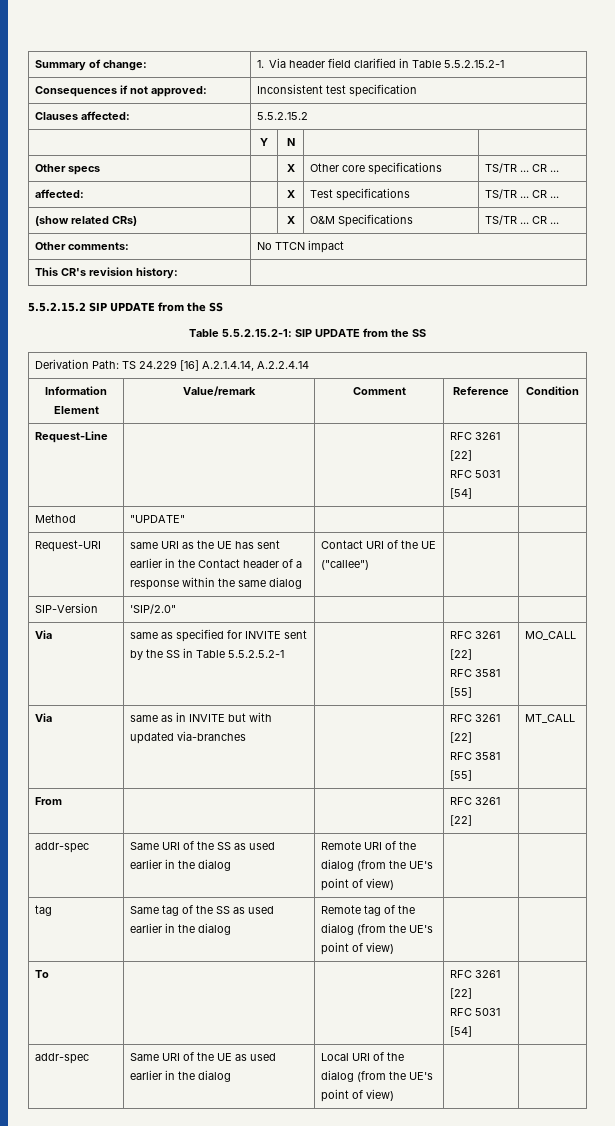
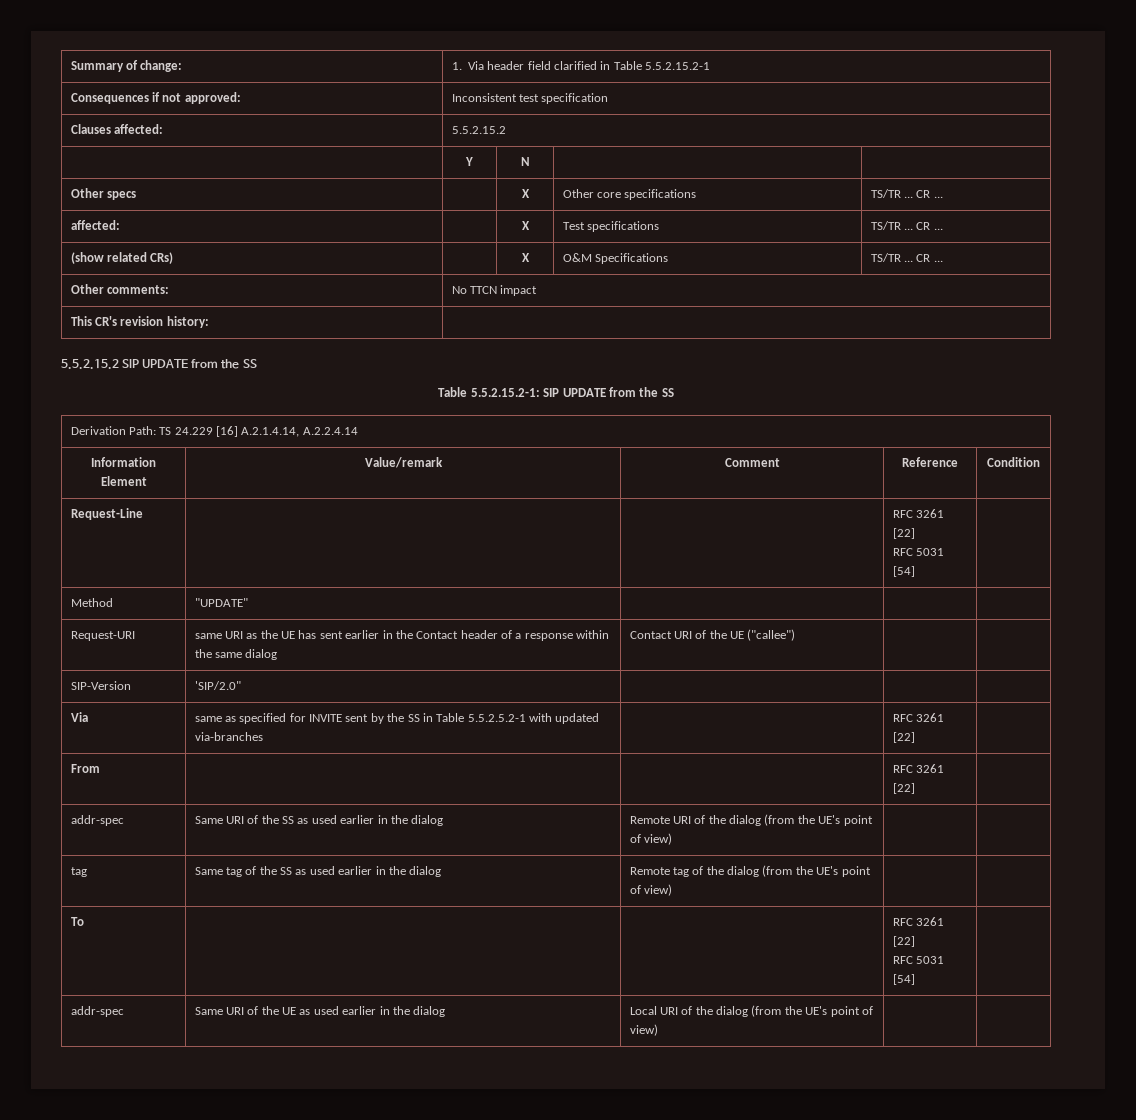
[449,631,500,639] [449,649,472,660] [449,669,500,677] [449,687,472,698] [524,631,576,640] [34,713,52,722] [129,712,246,722] | | RFC 3261 [22] // RFC 3581 [55] | MO_CALL // Via | same as in INVITE but -> (526, 718) none
[449,752,500,760] [449,770,472,781] [524,714,575,723] // RFC 3581 [55] | MT_CALL -> (915, 737) |

